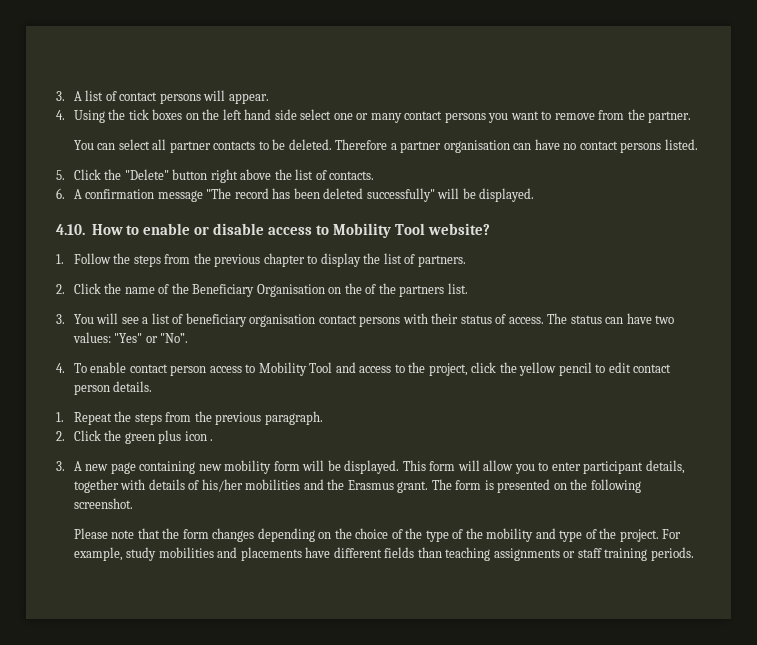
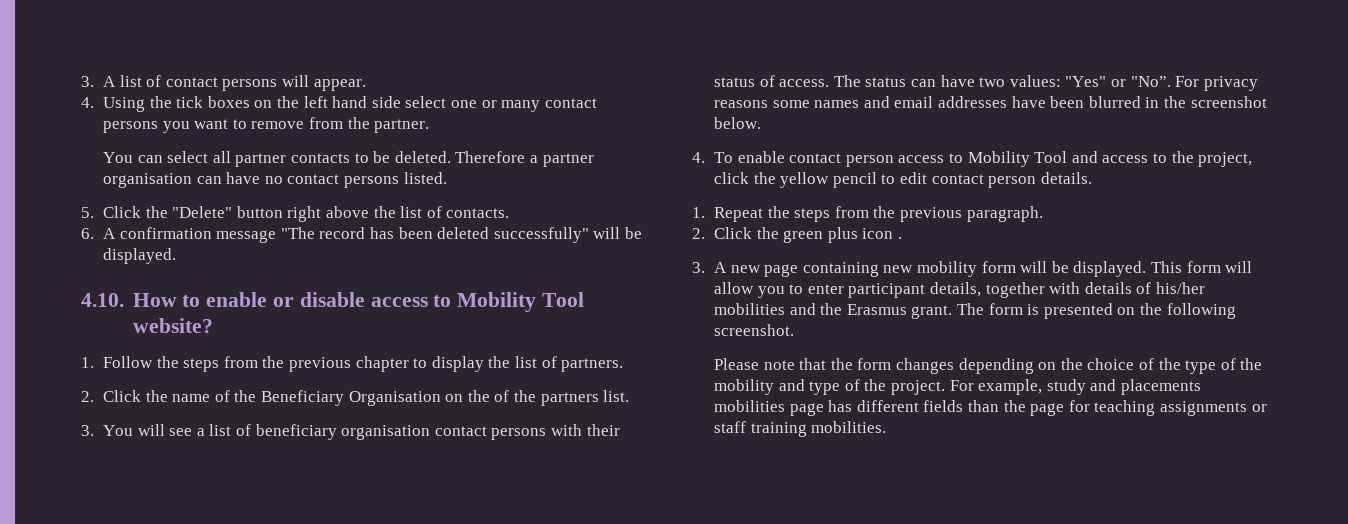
(189, 338) none -> [1175,76,1258,91] [714,96,1267,108] [714,117,762,129] For privacy reasons some names and email addresses have been blurred in the screenshot below.
[158,547,214,558] mobilities -> (1086, 387) none
[305,547,442,558] have different fields than -> [714,400,1090,416] mobilities page has different fields than the page for
[650,547,694,561] periods. -> [811,421,887,433] mobilities.

